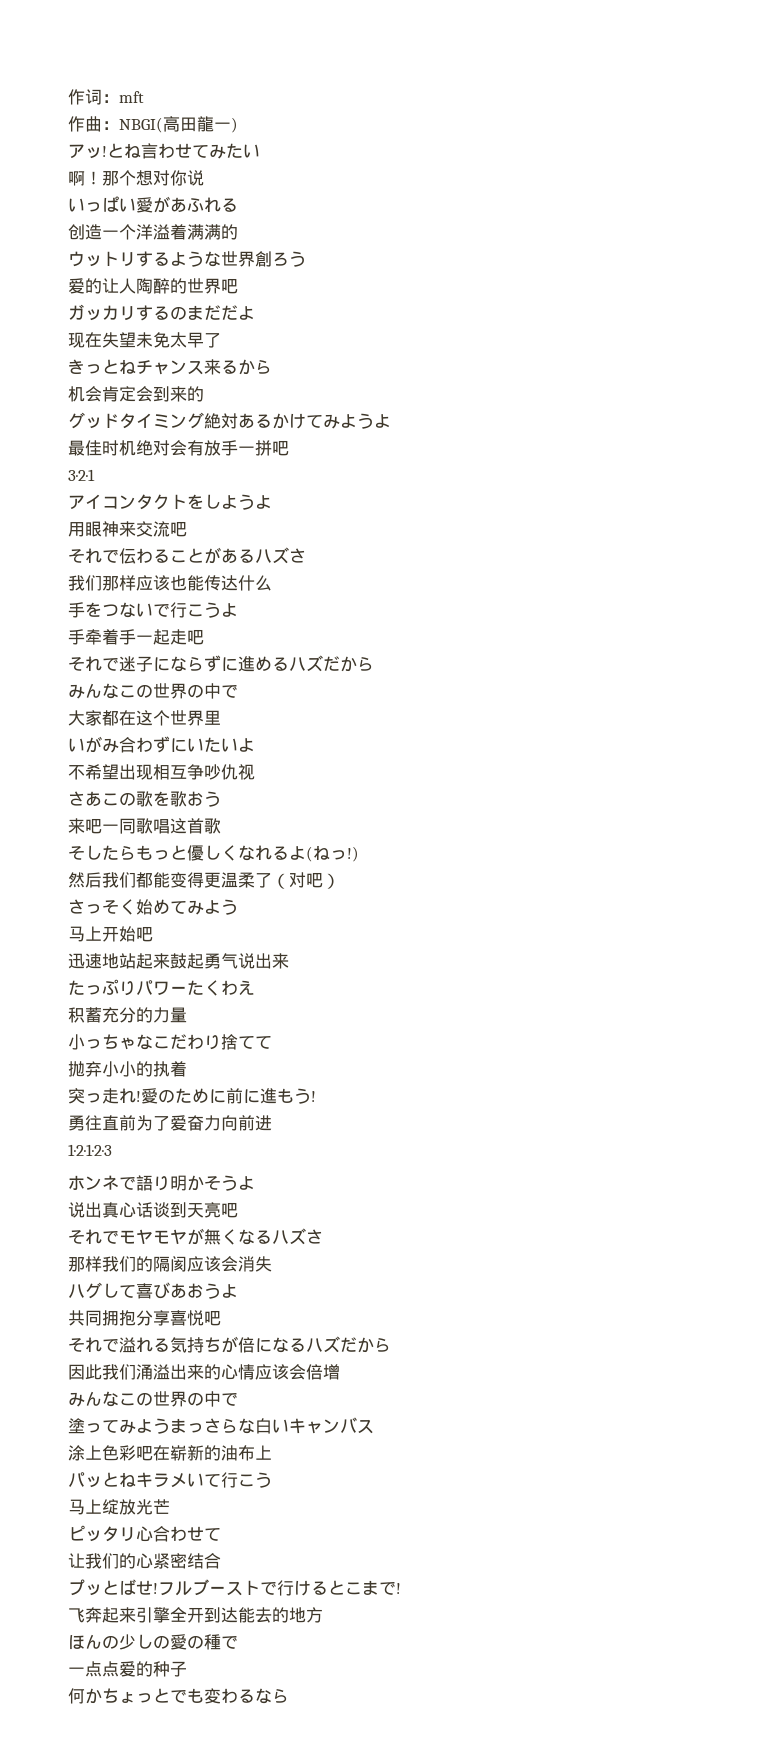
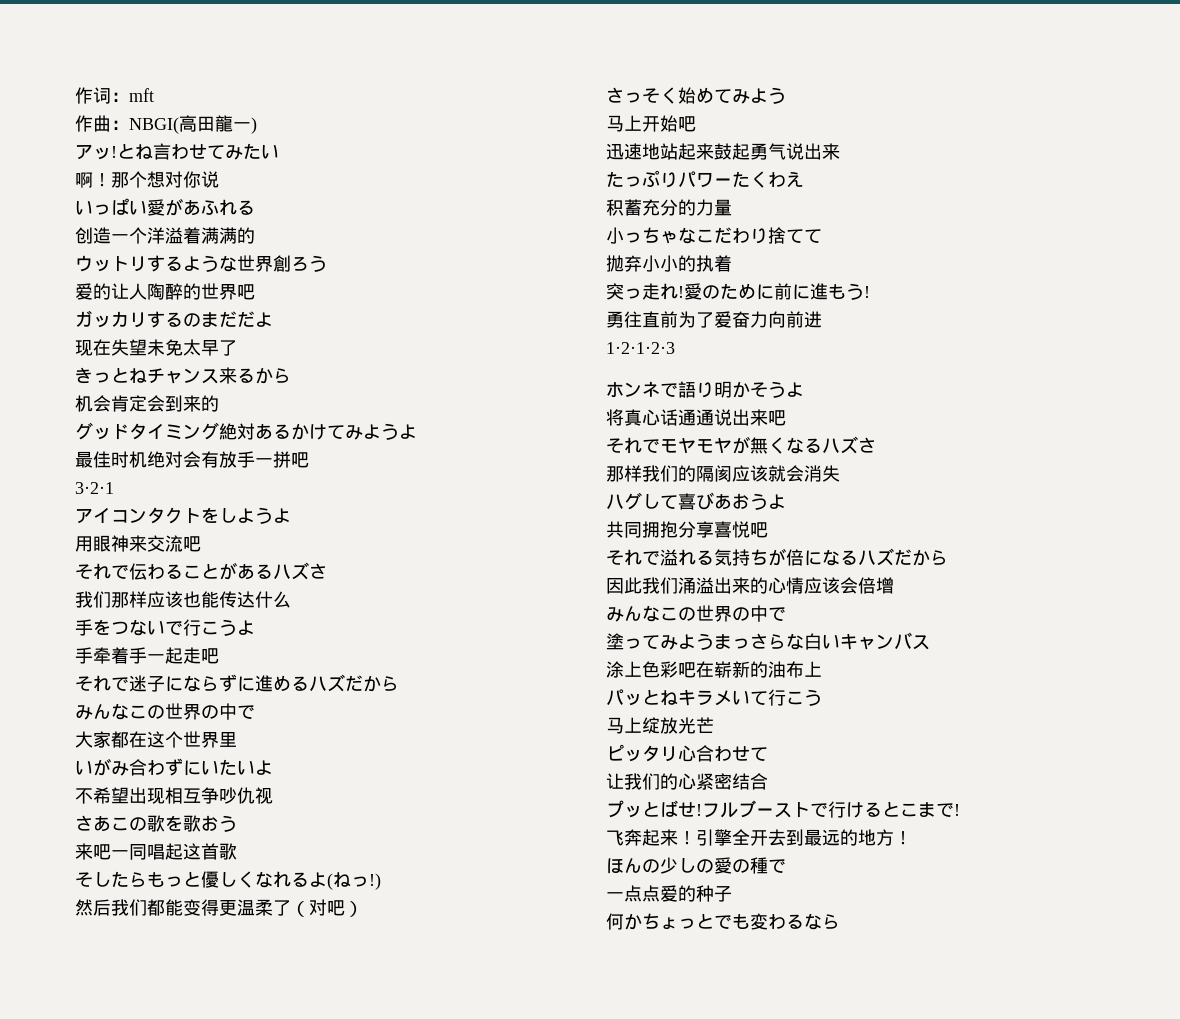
[136,818,170,834] 歌唱 -> [147,843,183,860] 唱起
[68,1202,221,1218] 说出真心话谈到天亮 -> [606,409,768,426] 将真心话通通说出来
(221, 1264) none -> [768,465,786,482] 就
(136, 1615) none -> [678,831,696,845] ！
[204,1607,272,1623] 到达能去 -> [768,829,840,846] 去到最远
(323, 1615) none -> [894,831,912,845] ！

